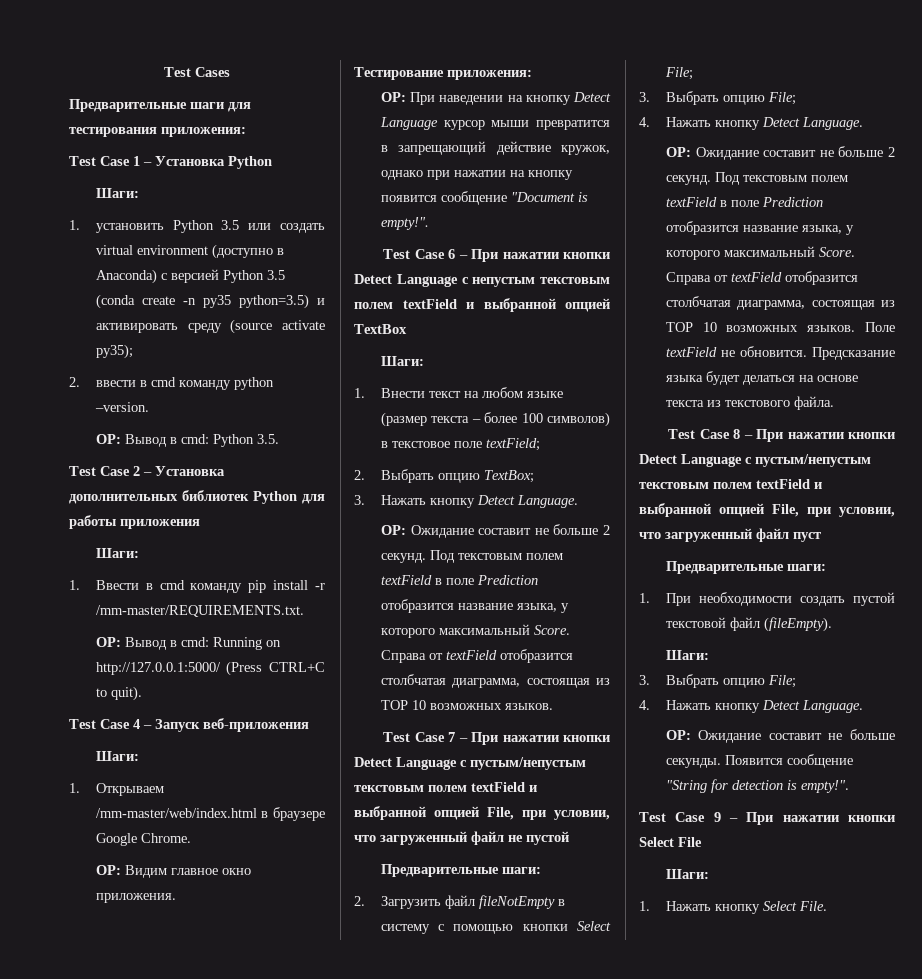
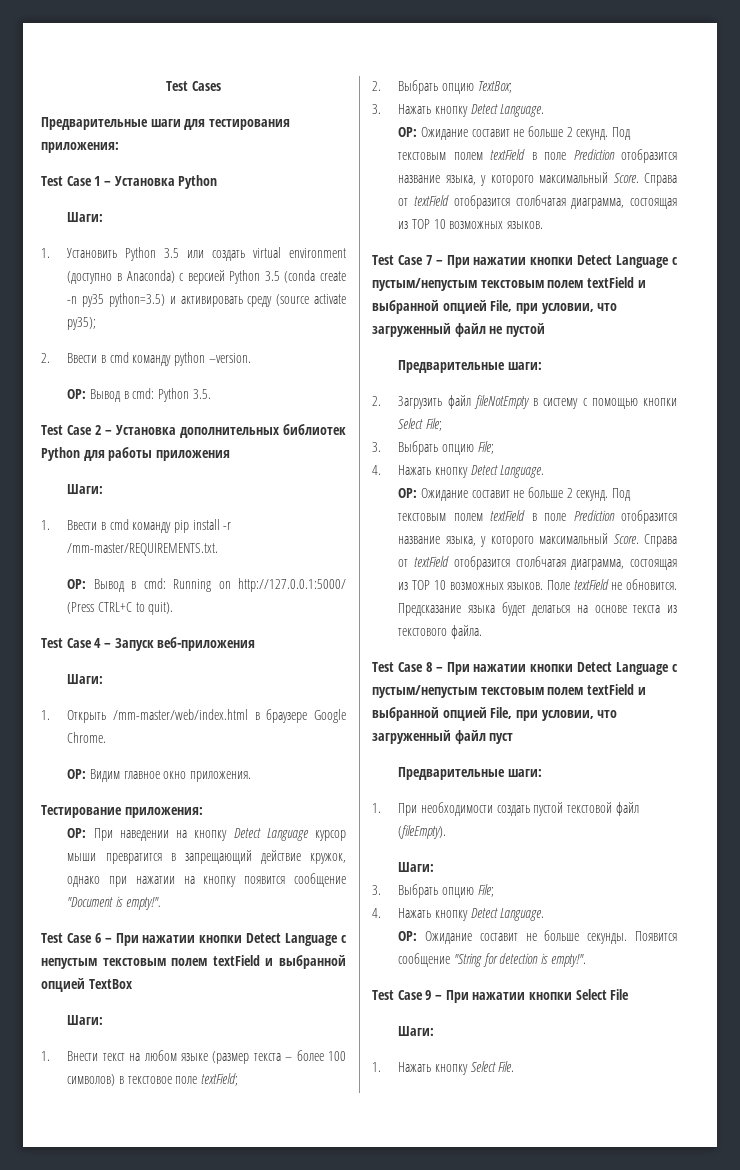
[95,223,164,233] установить -> [67,248,118,258] Установить
[95,380,136,387] ввести -> [67,353,98,363] Ввести
[95,783,164,796] Открываем -> [67,710,107,723] Открыть

